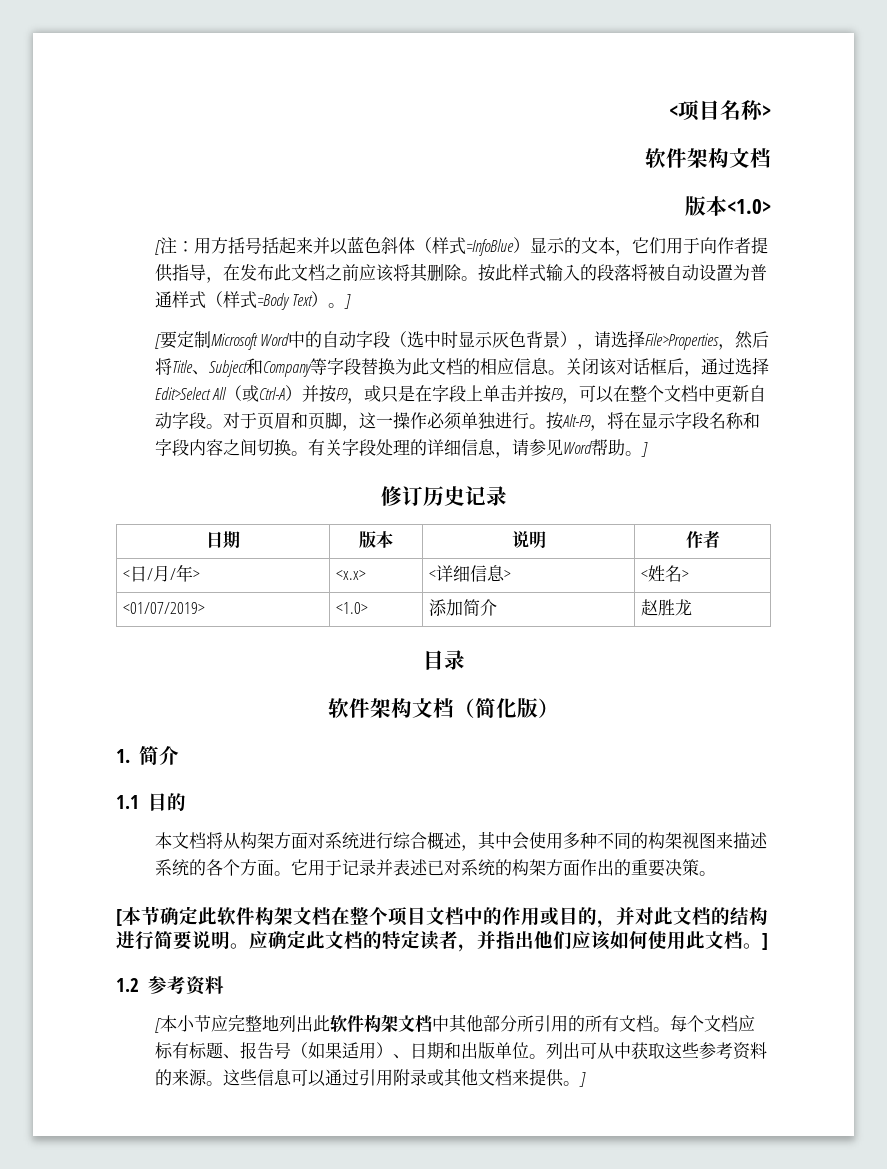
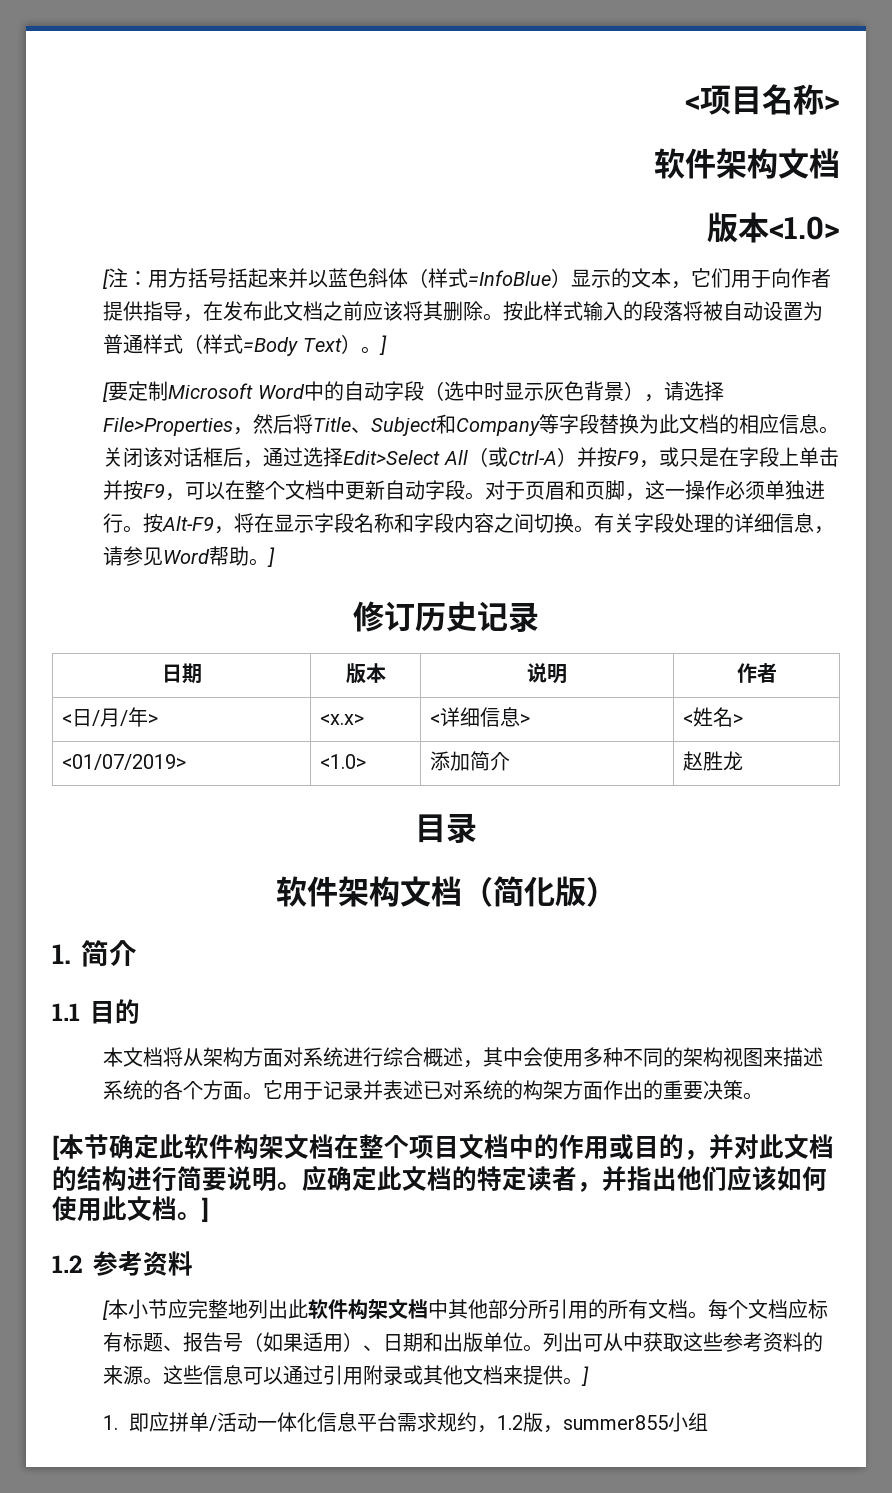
[239,832,274,849] 构架 -> [203,1047,244,1067] 架构
[647,832,682,849] 构架 -> [683,1047,724,1067] 架构
(586, 1079) none -> [103,1412,708,1433] // 1.即应拼单/活动一体化信息平台需求规约，1.2版，summer855小组

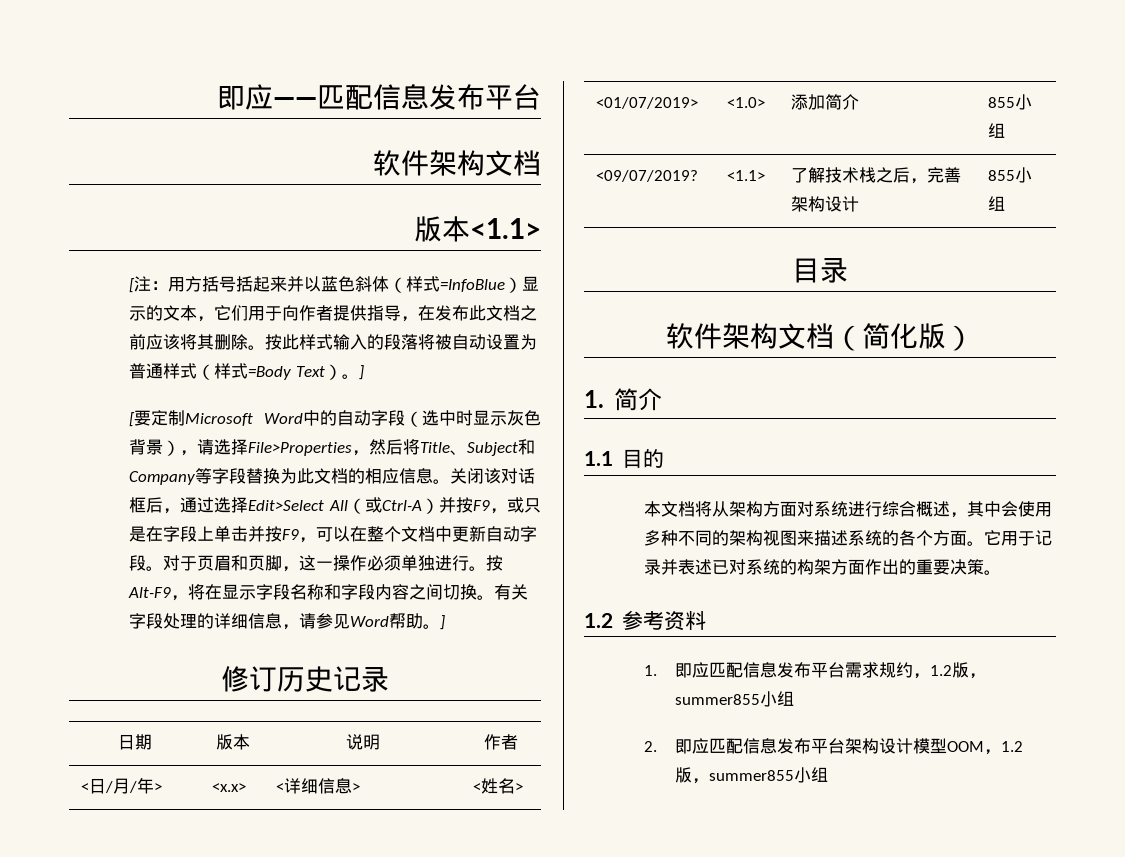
[685,84,840,115] <项目名称> -> [217,84,541,110] 即应——匹配信息发布平台
[769,216,840,240] <1.0> -> [470,218,541,239] <1.1>
[682,751,743,771] 赵胜龙 -> [987,94,1032,110] [987,123,1005,138] [595,170,698,182] [726,170,765,181] [790,167,961,184] [790,196,859,212] [987,167,1032,183] [987,196,1005,211] 855小组 // <09/07/2019? | <1.1> | 了解技术栈之后，完善架构设计 | 855小组
[52,1134,834,1161] [52,1165,827,1192] [52,1196,209,1223] [52,1251,193,1276] [102,1299,829,1320] [103,1332,824,1352] [103,1365,590,1386] [103,1412,357,1432] [本节确定此软件构架文档在整个项目文档中的作用或目的，并对此文档的结构进行简要说明。应确定此文档的特定读者，并指出他们应该如何使用此文档。] // 1.2参考资料 // [本小节应完整地列出此软件构架文档中其他部分所引用的所有文档。每个文档应标有标题、报告号（如果适用）、日期和出版单位。列出可从中获取这些参考资料的来源。这些信息可以通过引用附录或其他文档来提供。] // 1.即应拼单/活动一体化信息 -> [584,610,706,631] [644,662,811,678] 1.2参考资料 // 1.即应匹配信息发布
(708, 1421) none -> [644,738,1023,755] [674,767,828,784] // 2.即应匹配信息发布平台架构设计模型OOM，1.2版，summer855小组

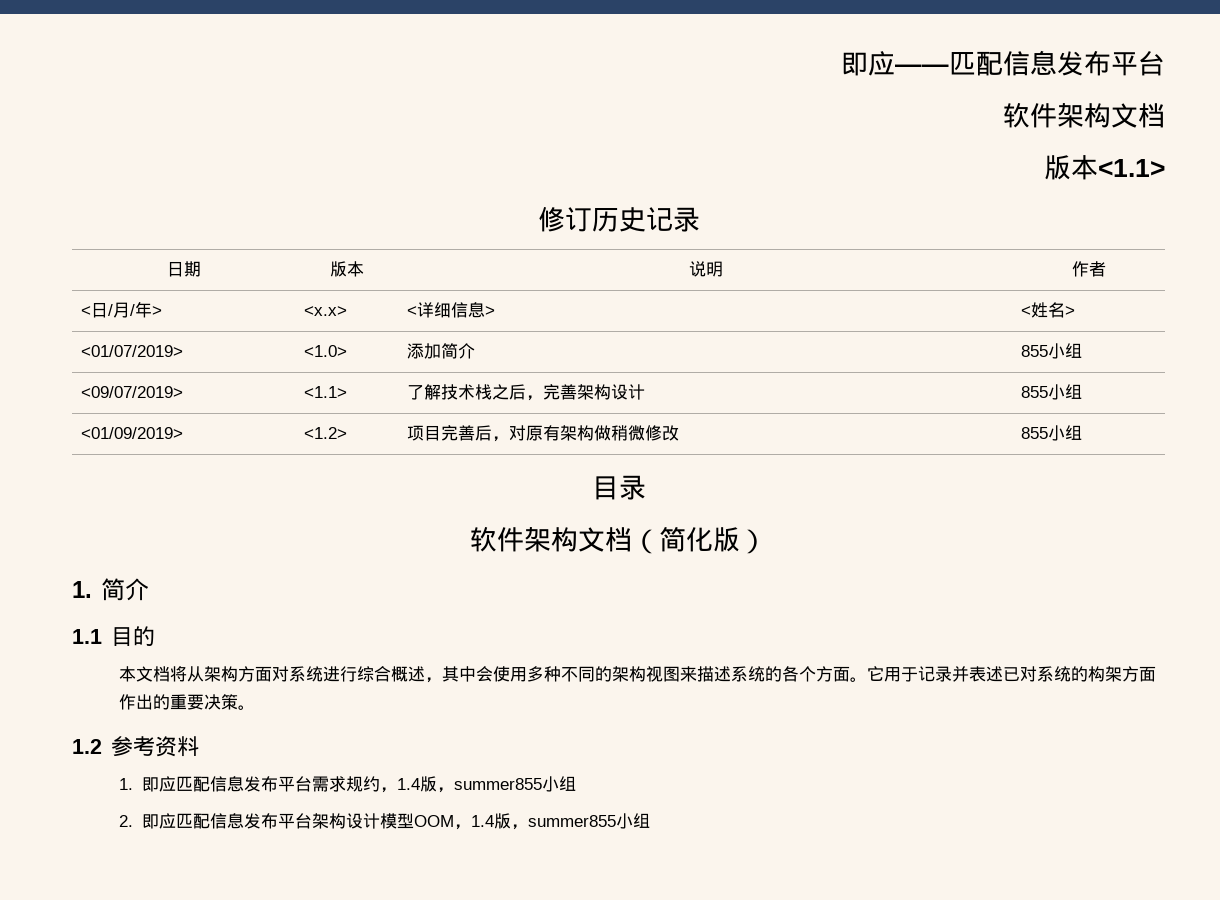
[129,276,540,293] [129,305,538,322] [129,334,538,350] [129,363,364,380] [129,410,541,427] [129,439,536,456] [129,468,536,485] [129,497,541,514] [129,526,538,543] [129,555,504,572] [128,584,529,601] [129,613,446,630] // [注：用方括号括起来并以蓝色斜体（样式=InfoBlue）显示的文本，它们用于向作者提供指导，在发布此文档之前应该将其删除。按此样式输入的段落将被自动设置为普通样式（样式=Body Text）。] // [要定制Microsoft Word中的自动字段（选中时显示灰色背景），请选择File>Properties，然后将Title、Subject和Company等字段替换为此文档的相应信息。关闭该对话框后，通过选择Edit>Select All（或Ctrl-A）并按F9，或只是在字段上单击并按F9，可以在整个文档中更新自动字段。对于页眉和页脚，这一操作必须单独进行。按Alt-F9，将在显示字段名称和字段内容之间切换。有关字段处理的详细信息，请参见Word帮助。] -> (1165, 168) none
[595,170,698,182] <09/07/2019? -> [81,386,184,398] <09/07/2019>
(1005, 203) none -> [81,427,184,439] [304,427,348,439] [407,425,680,442] [1021,425,1083,441] // <01/09/2019> | <1.2> | 项目完善后，对原有架构做稍微修改 | 855小组
[929,665,952,676] 1.2 -> [397,778,421,790] 1.4
[1000,741,1023,752] 1.2 -> [471,815,495,827] 1.4

